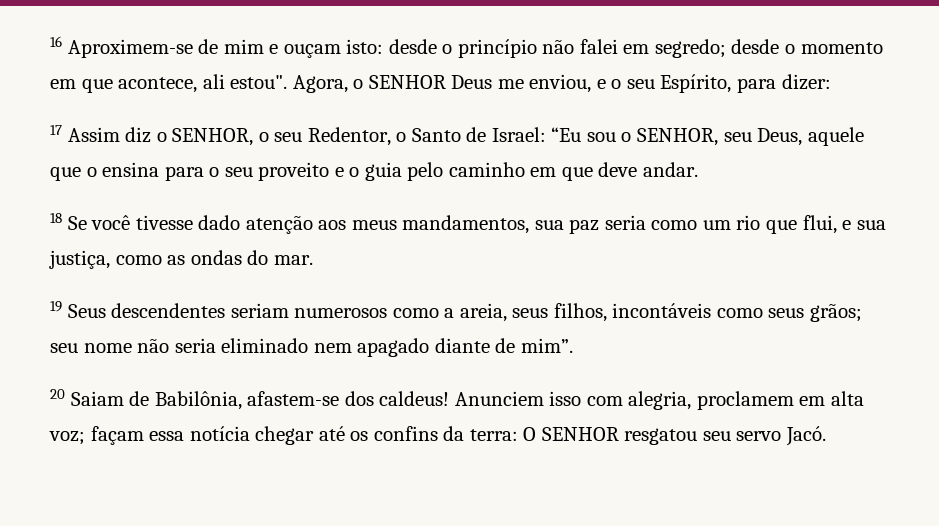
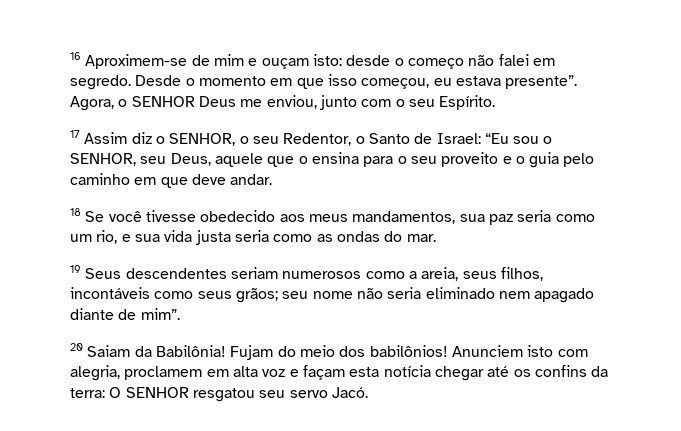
[457,39,537,58] princípio -> [407,58,464,69] começo
[654,39,780,58] segredo; desde -> [70,75,182,90] segredo. Desde
[118,74,288,93] acontece, ali estou". -> [327,74,578,89] isso começou, eu estava presente”.
[596,74,831,93] e o seu Espírito, para dizer: -> [319,95,496,110] junto com o seu Espírito.
[198,215,313,234] dado atenção -> [200,210,276,222] obedecido
[736,215,886,234] [49,250,110,269] rio que flui, e sua justiça, -> [96,230,269,245] rio, e sua vida justa seria
[129,391,582,410] de Babilônia, afastem-se dos caldeus! Anunciem isso -> [134,345,554,360] da Babilônia! Fujam do meio dos babilônios! Anunciem isto
[49,426,185,445] voz; façam essa -> [262,365,380,380] voz e façam esta

